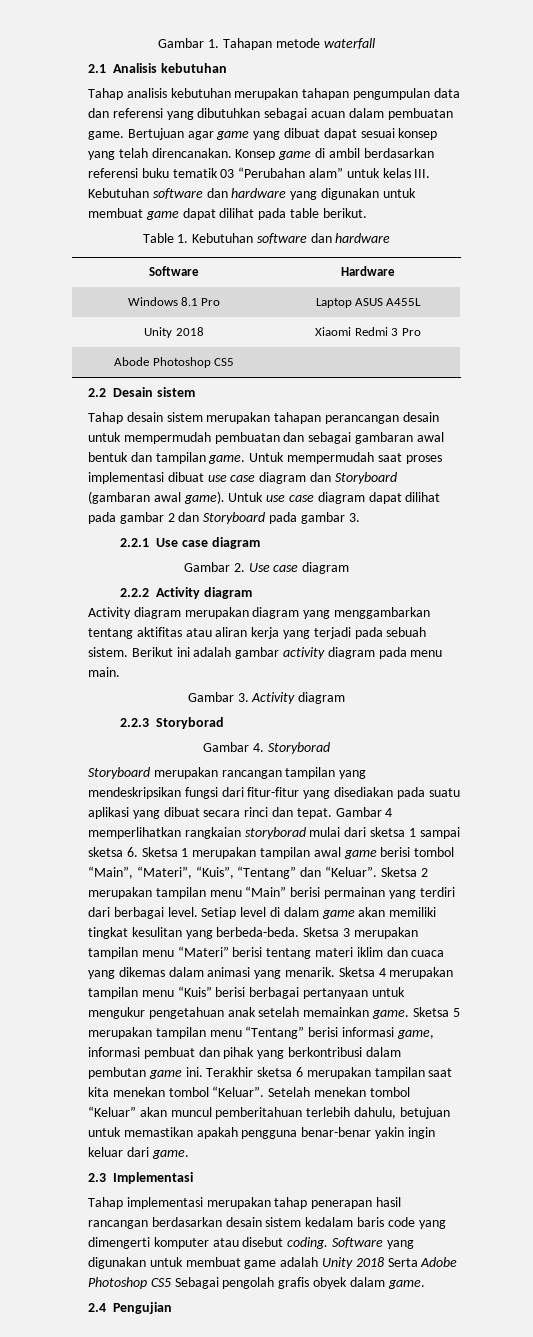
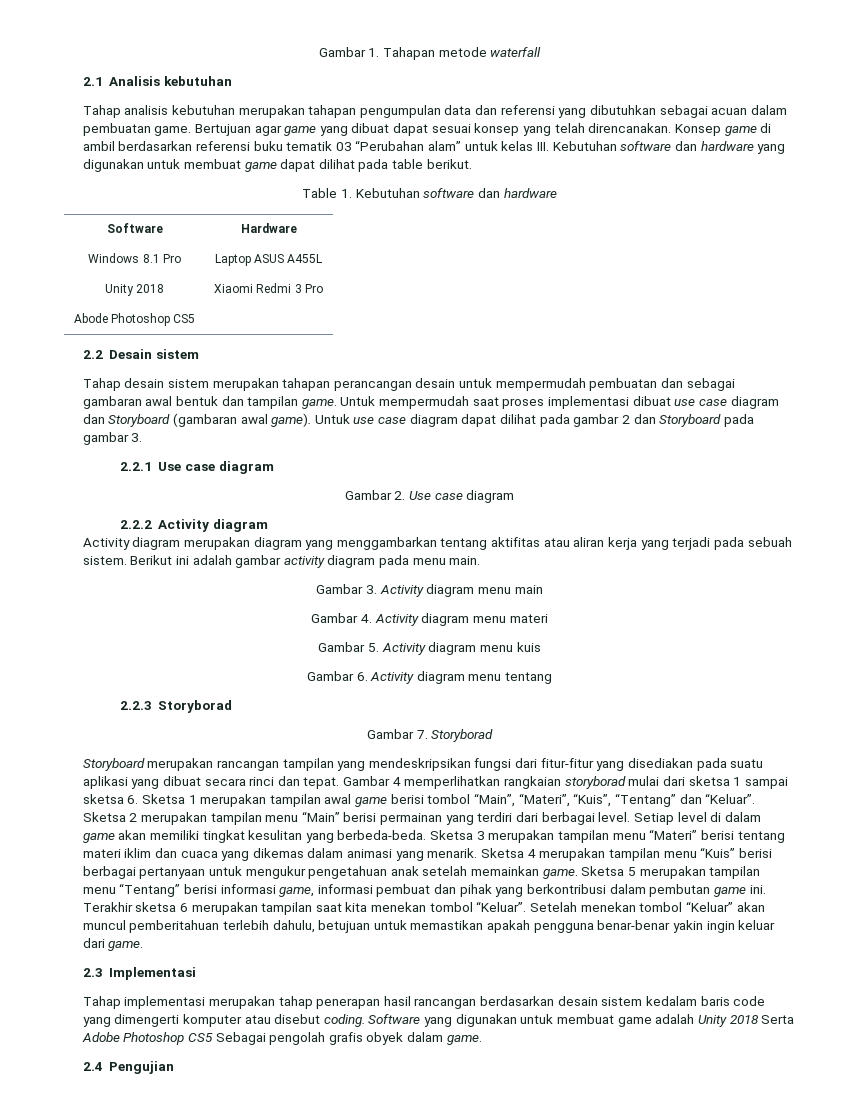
(346, 698) none -> [477,585,543,594] [311,613,548,626] [318,642,541,655] [306,671,553,684] menu main // Gambar 4. Activity diagram menu materi // Gambar 5. Activity diagram menu kuis // Gambar 6. Activity diagram menu tentang
[253,743,264,752] 4. -> [416,730,428,739] 7.

